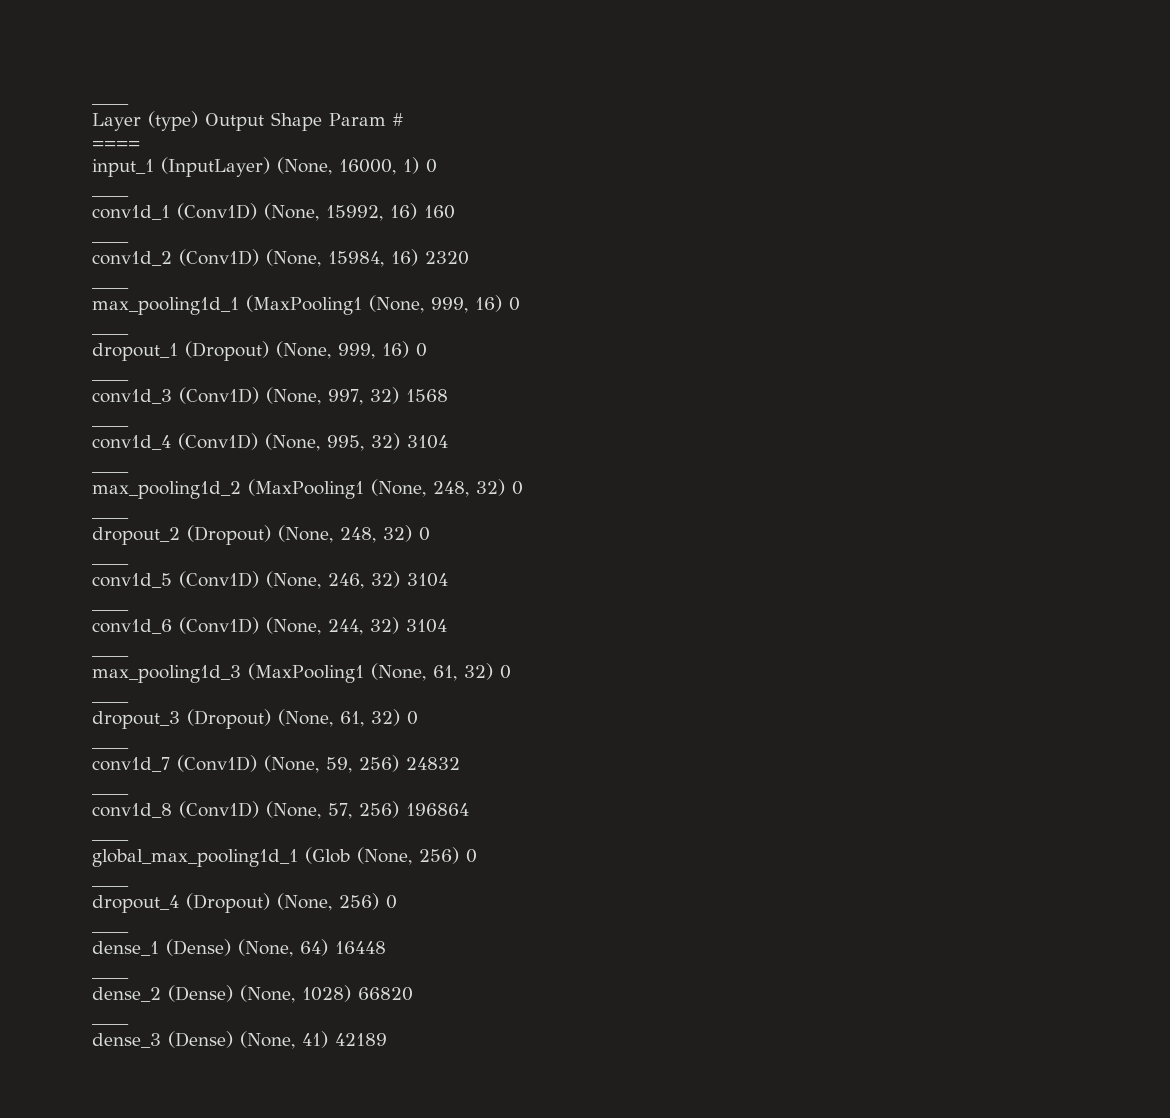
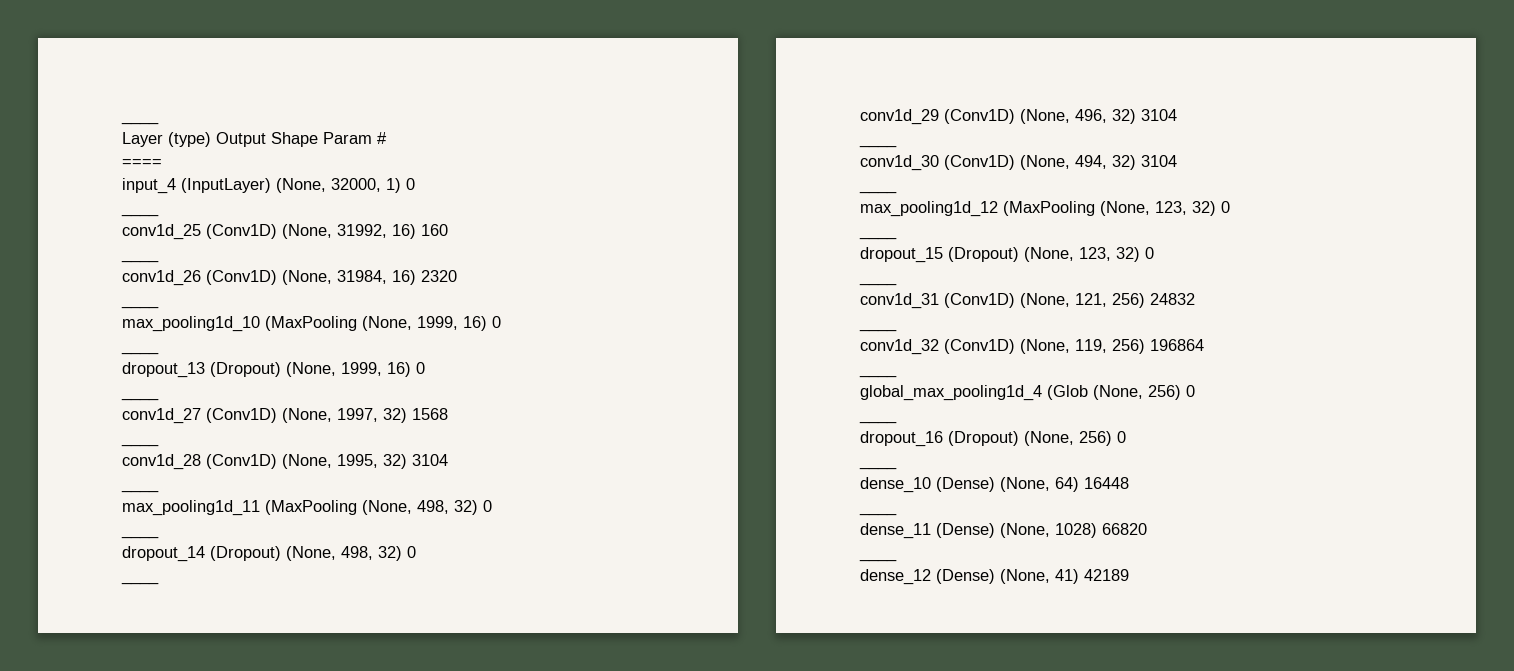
[92,159,154,177] input_1 -> [122,178,176,194] input_4
[339,159,396,175] 16000, -> [331,178,381,192] 32000,
[92,203,383,221] conv1d_1 (Conv1D) (None, 15992, -> [122,224,387,240] conv1d_25 (Conv1D) (None, 31992,
[92,249,384,267] conv1d_2 (Conv1D) (None, 15984, -> [122,270,387,286] conv1d_26 (Conv1D) (None, 31984,
[92,295,520,315] [92,333,129,335] [92,341,427,361] [92,379,129,381] [92,387,363,405] max_pooling1d_1 (MaxPooling1 (None, 999, 16) 0 // ____ // dropout_1 (Dropout) (None, 999, 16) 0 // ____ // conv1d_3 (Conv1D) (None, 997, -> [122,316,501,332] [121,351,159,355] [122,362,425,378] [121,397,159,401] [122,408,378,424] max_pooling1d_10 (MaxPooling (None, 1999, 16) 0 // ____ // dropout_13 (Dropout) (None, 1999, 16) 0 // ____ // conv1d_27 (Conv1D) (None, 1997,
[92,433,448,451] [92,471,129,473] [92,479,523,499] [92,517,129,519] [92,525,430,545] [92,563,129,565] [92,571,448,589] [92,609,129,611] [92,617,447,635] [92,655,129,657] [92,663,511,683] [92,701,129,703] [92,709,418,729] [92,747,129,749] [92,755,352,773] conv1d_4 (Conv1D) (None, 995, 32) 3104 // ____ // max_pooling1d_2 (MaxPooling1 (None, 248, 32) 0 // ____ // dropout_2 (Dropout) (None, 248, 32) 0 // ____ // conv1d_5 (Conv1D) (None, 246, 32) 3104 // ____ // conv1d_6 (Conv1D) (None, 244, 32) 3104 // ____ // max_pooling1d_3 (MaxPooling1 (None, 61, 32) 0 // ____ // dropout_3 (Dropout) (None, 61, 32) 0 // ____ // conv1d_7 (Conv1D) (None, 59, -> [122,454,448,470] [121,489,159,493] [122,500,492,516] [121,535,159,539] [122,546,416,562] [121,581,159,585] [860,109,1177,125] [859,144,897,148] [860,155,1177,171] [859,190,897,194] [860,201,1230,217] [859,236,897,240] [860,247,1154,263] [859,282,897,286] [860,293,1107,309] conv1d_28 (Conv1D) (None, 1995, 32) 3104 // ____ // max_pooling1d_11 (MaxPooling (None, 498, 32) 0 // ____ // dropout_14 (Dropout) (None, 498, 32) 0 // ____ // conv1d_29 (Conv1D) (None, 496, 32) 3104 // ____ // conv1d_30 (Conv1D) (None, 494, 32) 3104 // ____ // max_pooling1d_12 (MaxPooling (None, 123, 32) 0 // ____ // dropout_15 (Dropout) (None, 123, 32) 0 // ____ // conv1d_31 (Conv1D) (None, 121,
[92,801,352,819] conv1d_8 (Conv1D) (None, 57, -> [860,339,1107,355] conv1d_32 (Conv1D) (None, 119,
[92,849,298,867] global_max_pooling1d_1 -> [860,385,1042,401] global_max_pooling1d_4
[92,895,179,913] dropout_4 -> [860,431,943,447] dropout_16
[92,941,159,956] dense_1 -> [860,477,931,493] dense_10
[92,987,161,1002] dense_2 -> [860,523,931,539] dense_11
[92,1033,161,1048] dense_3 -> [860,569,931,585] dense_12

